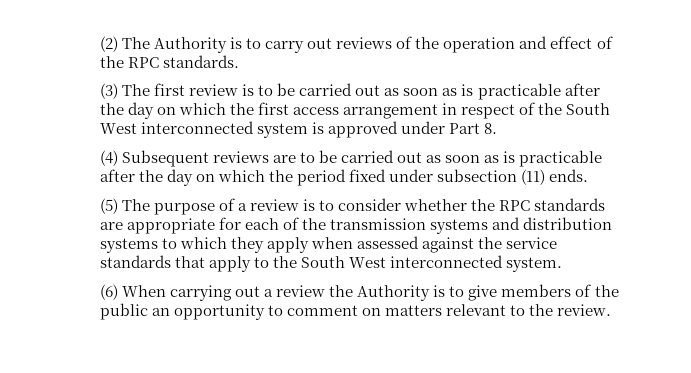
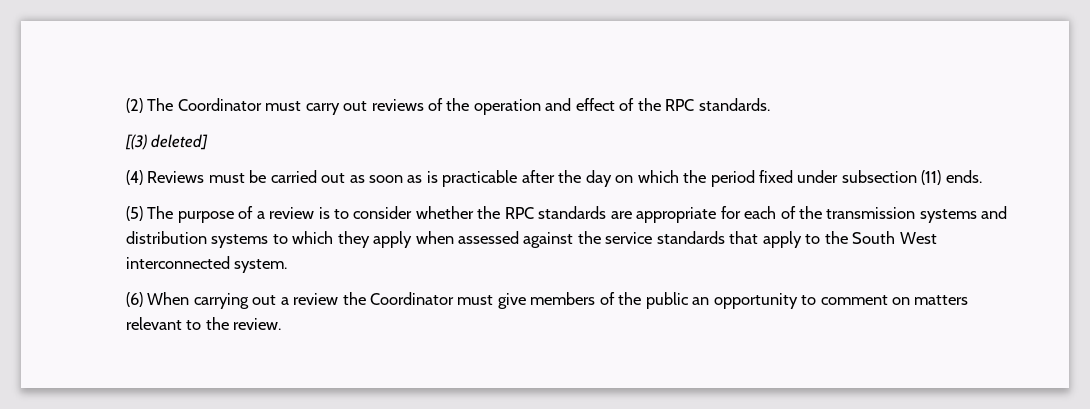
[153,37,262,53] Authority is to -> [177,98,302,111] Coordinator must
[99,83,600,100] [99,102,611,119] [99,121,498,138] [99,150,316,167] (3) The first review is to be carried out as soon as is practicable after the day on which the first access arrangement in respect of the South West interconnected system is approved under Part 8. // (4) Subsequent reviews are to -> [124,134,209,150] [125,170,245,185] [(3) deleted] // (4) Reviews must
[357,285,465,301] Authority is to -> [369,292,494,305] Coordinator must

